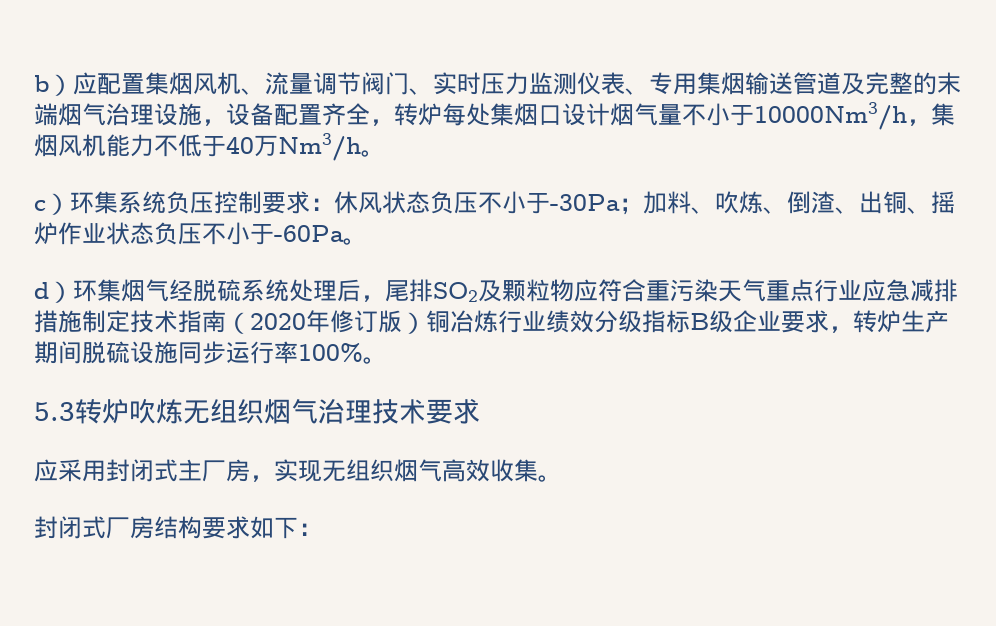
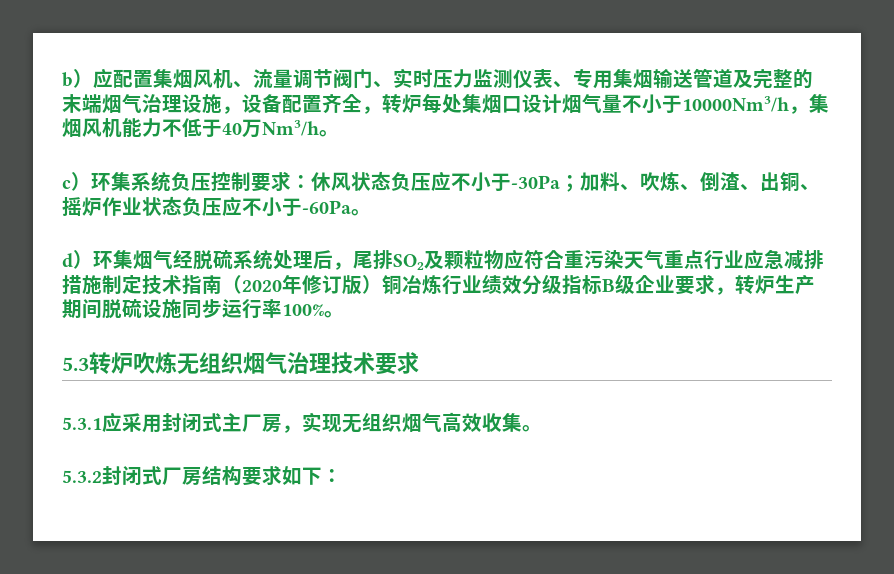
(478, 203) none -> [431,171,451,192] 应
(202, 234) none -> [222,196,242,217] 应
(480, 411) none -> [62,417,102,430] 5.3.1
(562, 478) none -> [62,470,102,483] 5.3.2

